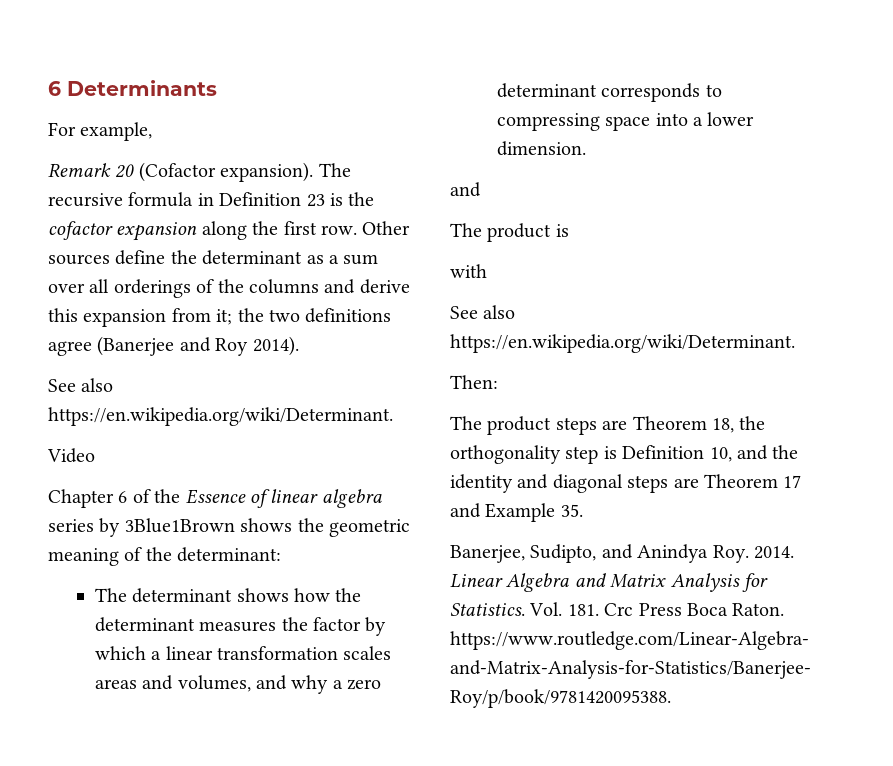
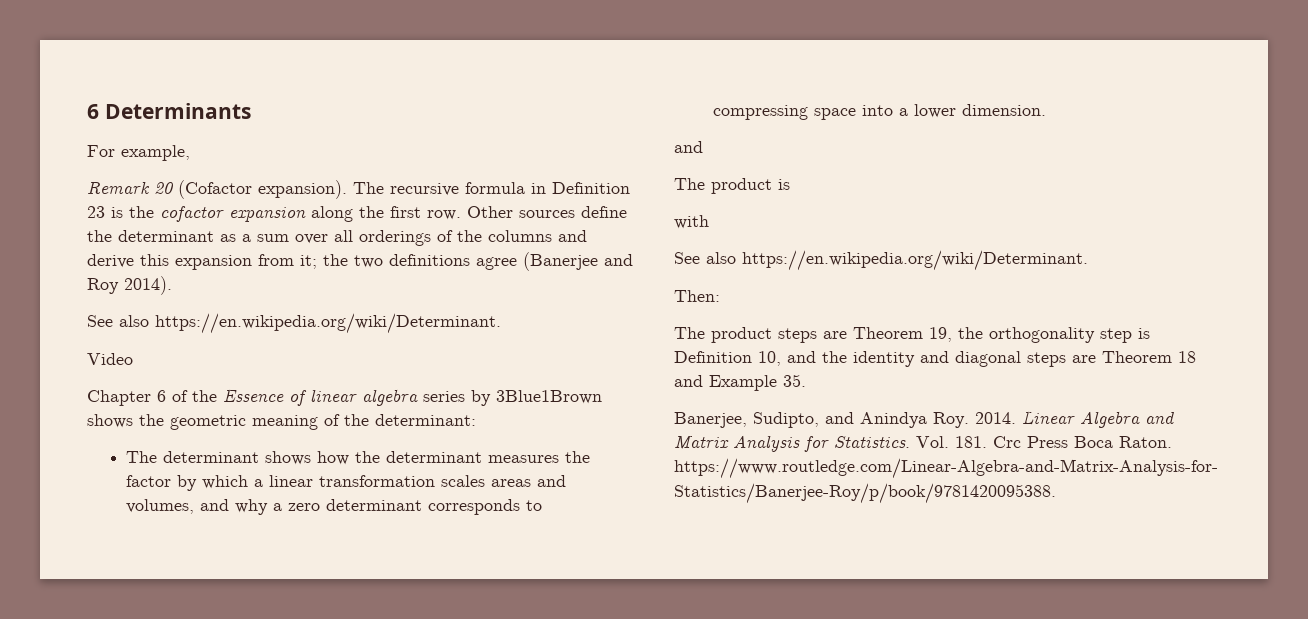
[712,418,734,433] 18, -> [929,327,952,342] 19,
[783,475,802,488] 17 -> [1178,351,1196,363] 18

